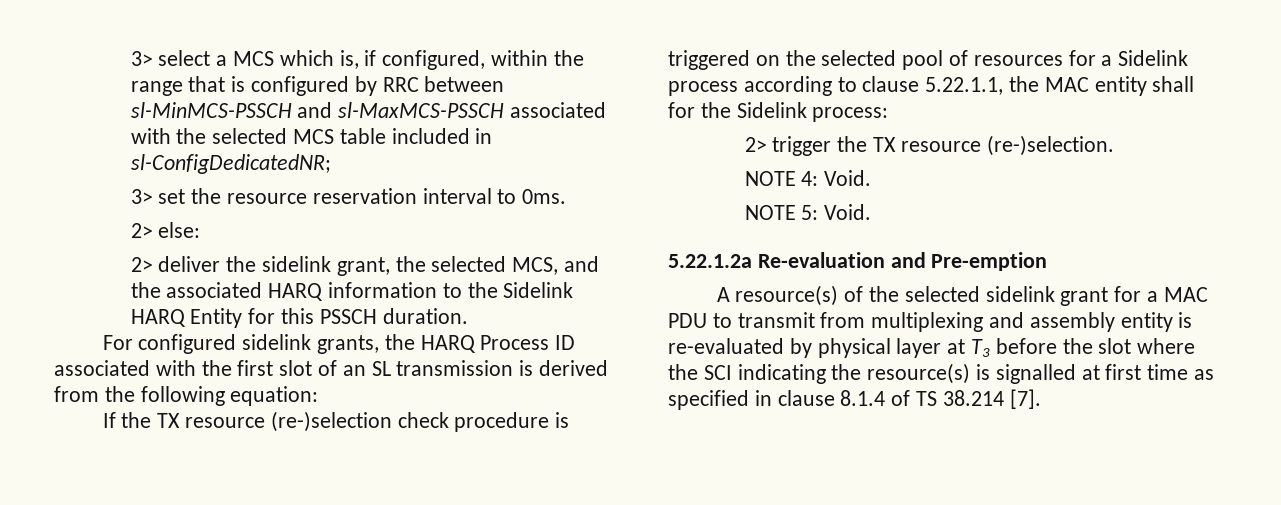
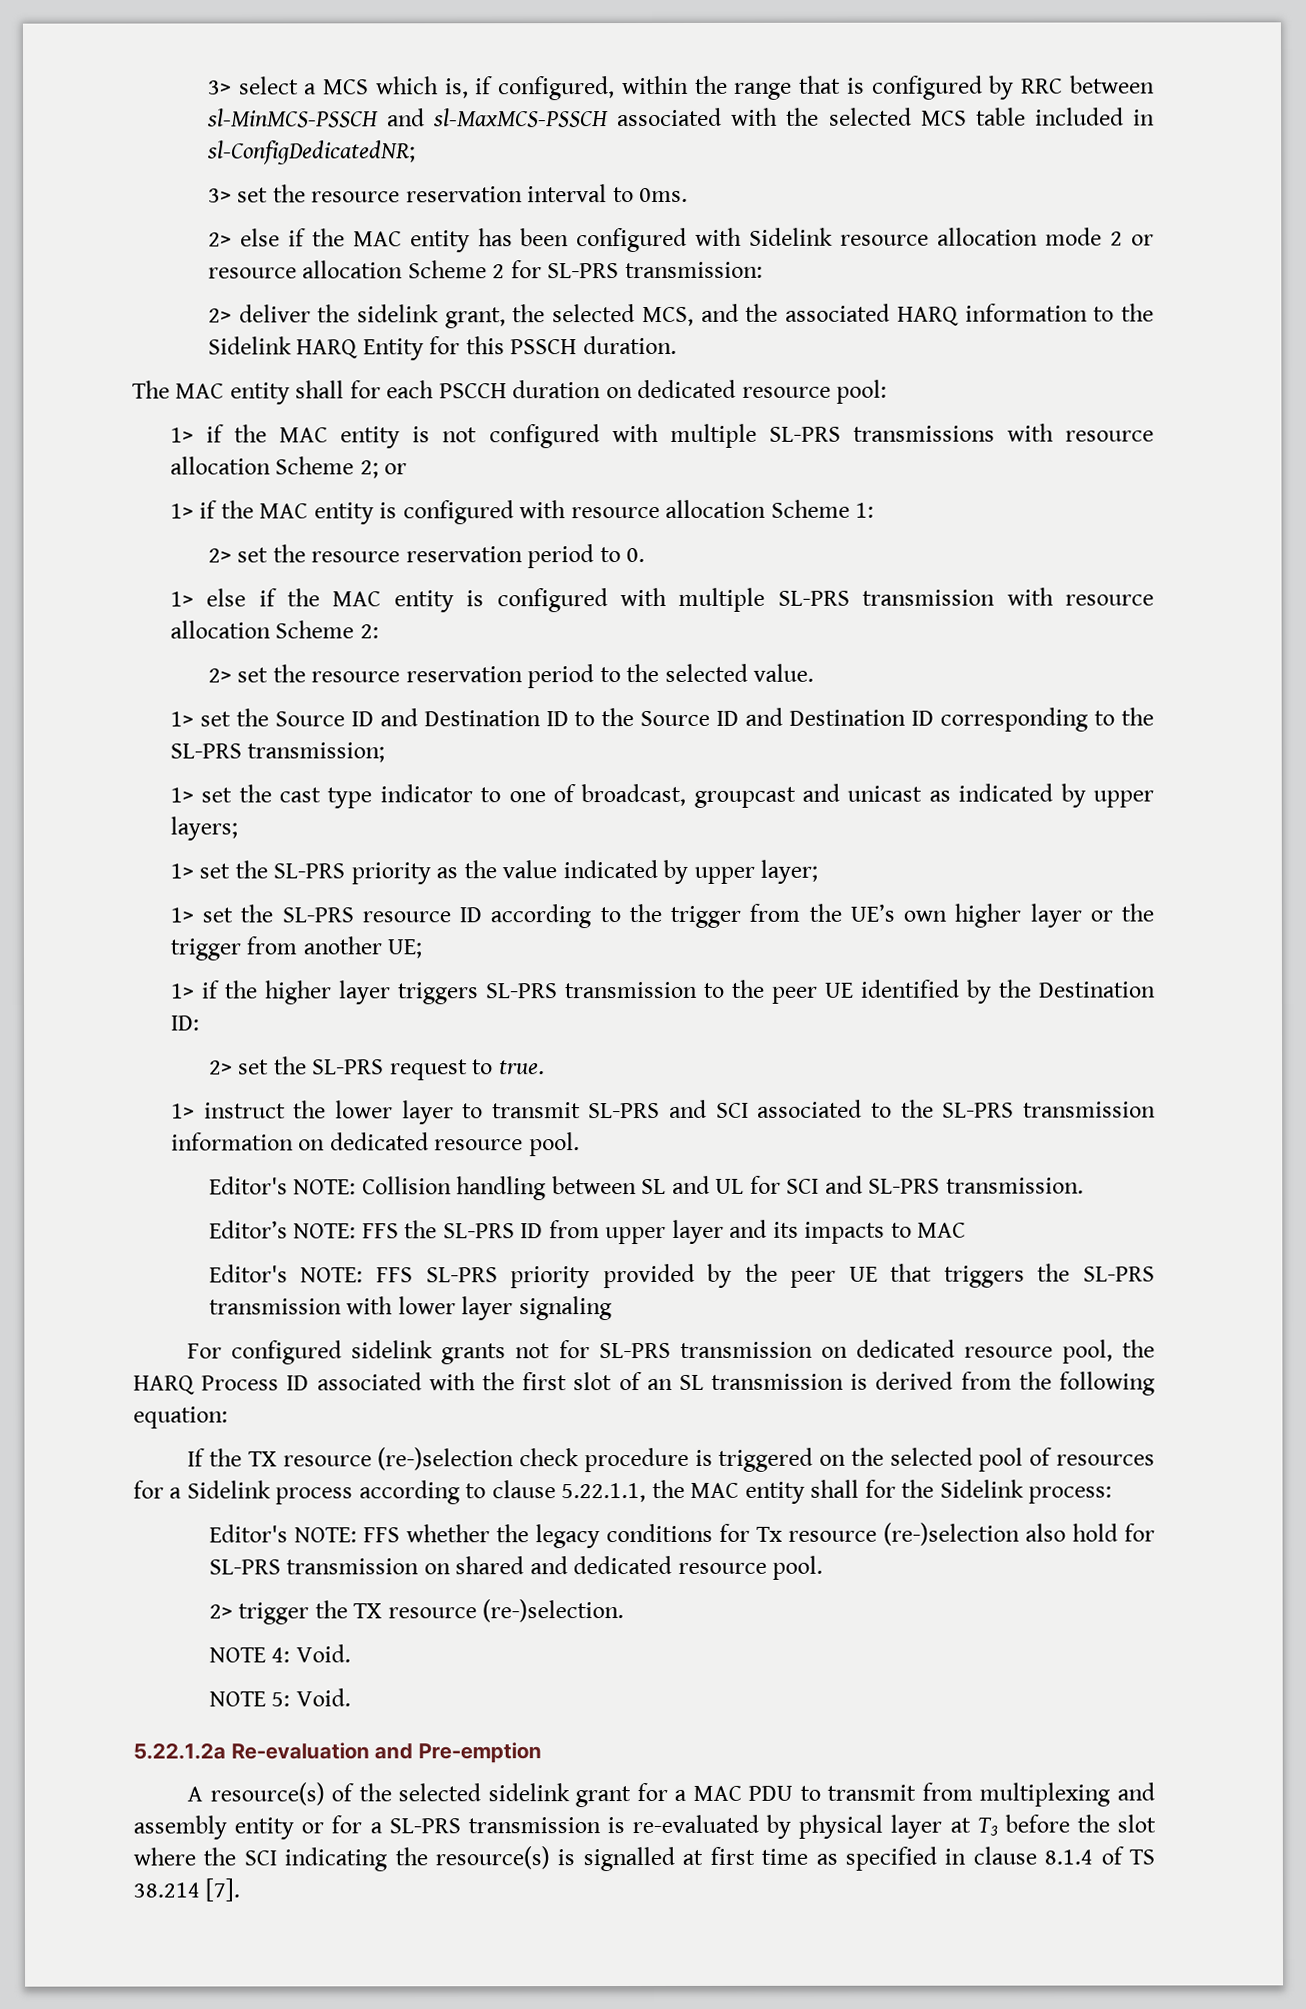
[158,222,201,238] else: -> [239,227,1155,253] [207,260,763,279] else if the MAC entity has been configured with Sidelink resource allocation mode 2 or resource allocation Scheme 2 for SL-PRS transmission:
[102,334,379,354] For configured sidelink grants, -> [132,379,888,405] [169,423,1154,449] [169,456,408,479] [169,499,875,525] [207,544,646,569] [169,587,1154,613] [169,620,379,639] [207,663,815,689] [169,707,1154,732] [169,742,386,763] [169,783,1155,809] [169,816,238,841] [169,859,819,885] [169,903,1154,929] [169,936,423,961] [169,979,1155,1005] [170,1015,200,1031] [208,1056,545,1081] [170,1099,1156,1125] [170,1132,580,1157] [208,1175,1084,1201] [208,1219,967,1245] [208,1263,1155,1289] [208,1296,612,1321] [187,1339,1113,1365] The MAC entity shall for each PSCCH duration on dedicated resource pool: // 1> if the MAC entity is not configured with multiple SL-PRS transmissions with resource allocation Scheme 2; or // 1> if the MAC entity is configured with resource allocation Scheme 1: // 2> set the resource reservation period to 0. // 1> else if the MAC entity is configured with multiple SL-PRS transmission with resource allocation Scheme 2: // 2> set the resource reservation period to the selected value. // 1> set the Source ID and Destination ID to the Source ID and Destination ID corresponding to the SL-PRS transmission; // 1> set the cast type indicator to one of broadcast, groupcast and unicast as indicated by upper layers; // 1> set the SL-PRS priority as the value indicated by upper layer; // 1> set the SL-PRS resource ID according to the trigger from the UE’s own higher layer or the trigger from another UE; // 1> if the higher layer triggers SL-PRS transmission to the peer UE identified by the Destination ID: // 2> set the SL-PRS request to true. // 1> instruct the lower layer to transmit SL-PRS and SCI associated to the SL-PRS transmission information on dedicated resource pool. // Editor's NOTE: Collision handling between SL and UL for SCI and SL-PRS transmission. // Editor’s NOTE: FFS the SL-PRS ID from upper layer and its impacts to MAC // Editor's NOTE: FFS SL-PRS priority provided by the peer UE that triggers the SL-PRS transmission with lower layer signaling // For configured sidelink grants not for SL-PRS transmission on dedicated resource pool,
(889, 114) none -> [208,1522,1156,1549] [208,1555,824,1580] // Editor's NOTE: FFS whether the legacy conditions for Tx resource (re-)selection also hold for SL-PRS transmission on shared and dedicated resource pool.
(1173, 322) none -> [301,1815,601,1834] or for a SL-PRS transmission

